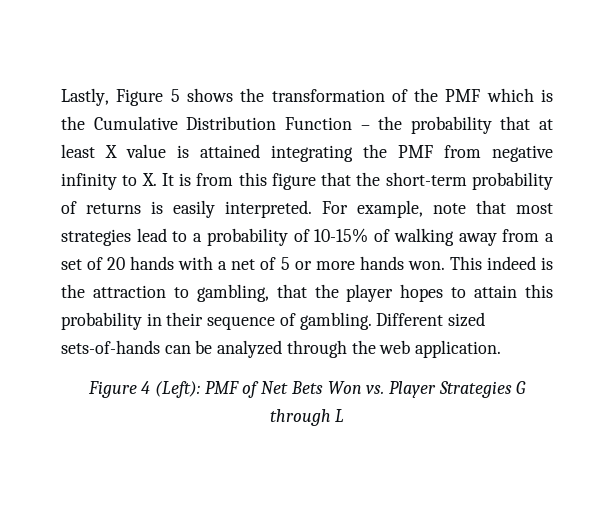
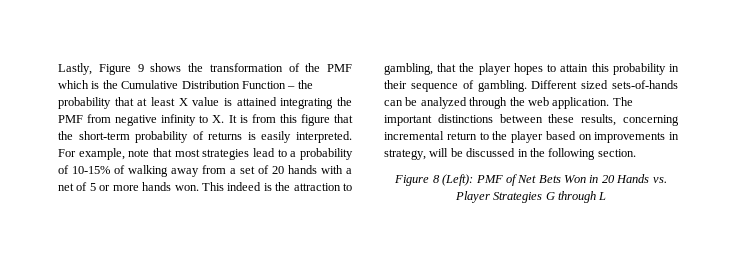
[170,89,180,102] 5 -> [137,64,144,72] 9
[87,381,151,398] // Figure 4 -> [612,97,633,106] [384,114,679,126] [384,131,679,143] [384,148,636,160] [394,175,440,186] The important distinctions between these results, concerning incremental return to the player based on improvements in strategy, will be discussed in the following section. // Figure 8
(362, 387) none -> [589,174,650,183] in 20 Hands

